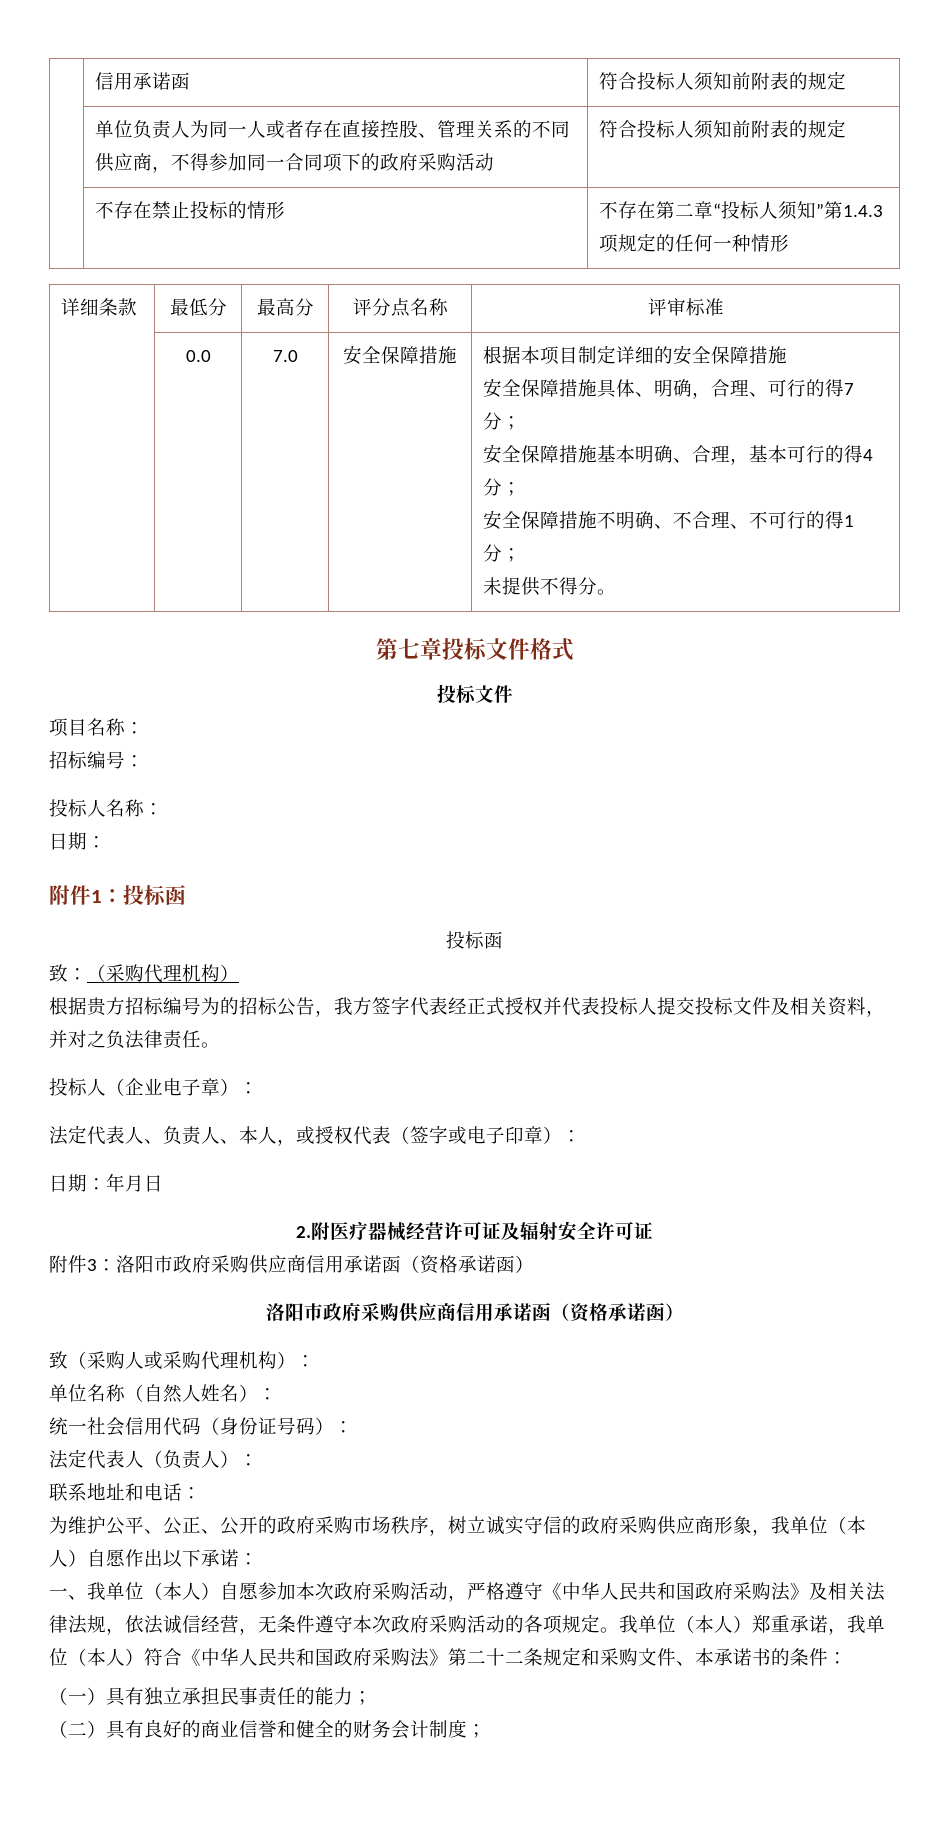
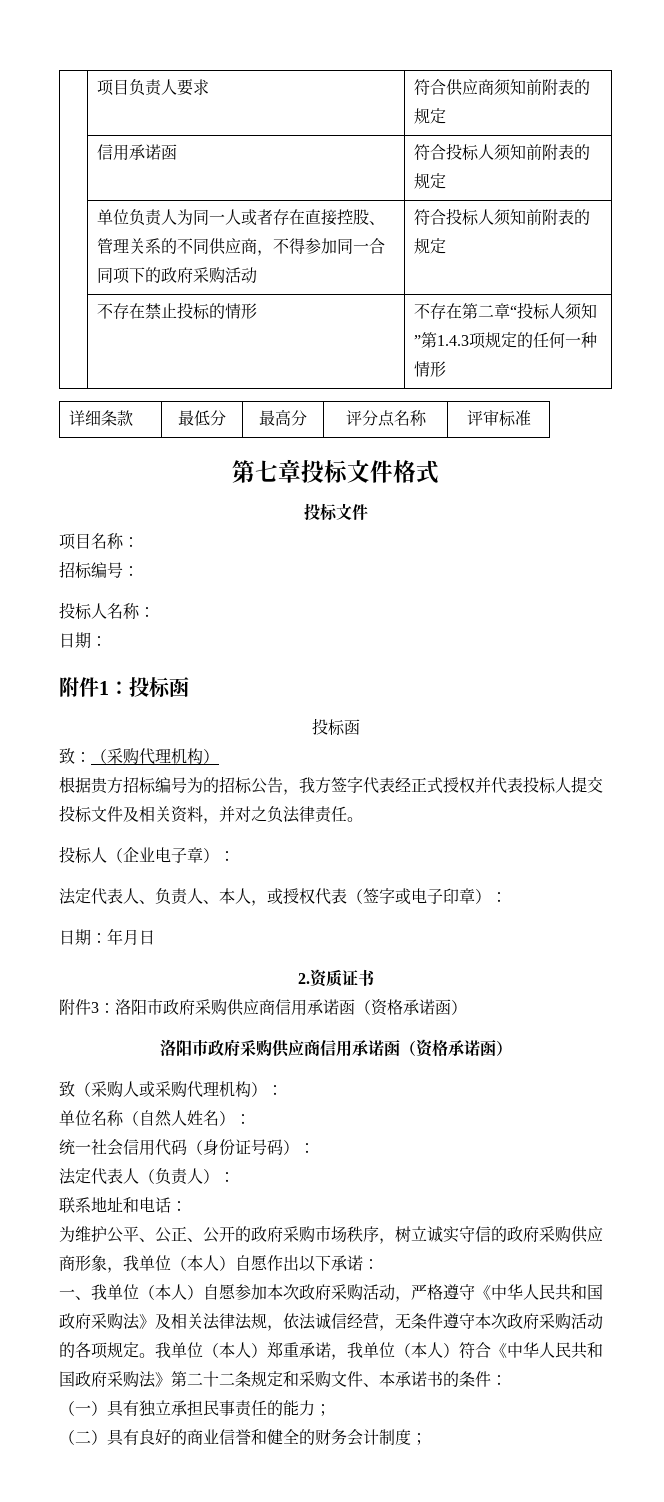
(95, 81) none -> [97,79,210,96] [414,79,591,96] [414,108,447,124] | 项目负责人要求 | 符合供应商须知前附表的规定 //
[185,350,211,362] [272,350,298,362] [342,345,457,365] [483,345,788,365] [483,378,855,399] [483,412,522,430] [483,444,874,465] [483,478,522,496] [483,510,855,530] [483,544,522,562] [483,577,617,596] // | 0.0 | 7.0 | 安全保障措施 | 根据本项目制定详细的安全保障措施 // 安全保障措施具体、明确，合理、可行的得7分； // 安全保障措施基本明确、合理，基本可行的得4分； // 安全保障措施不明确、不合理、不可行的得1分； // 未提供不得分。 -> (531, 418) none
[311,1221,653,1241] 附医疗器械经营许可证及辐射安全许可证 -> [309,969,375,987] 资质证书

